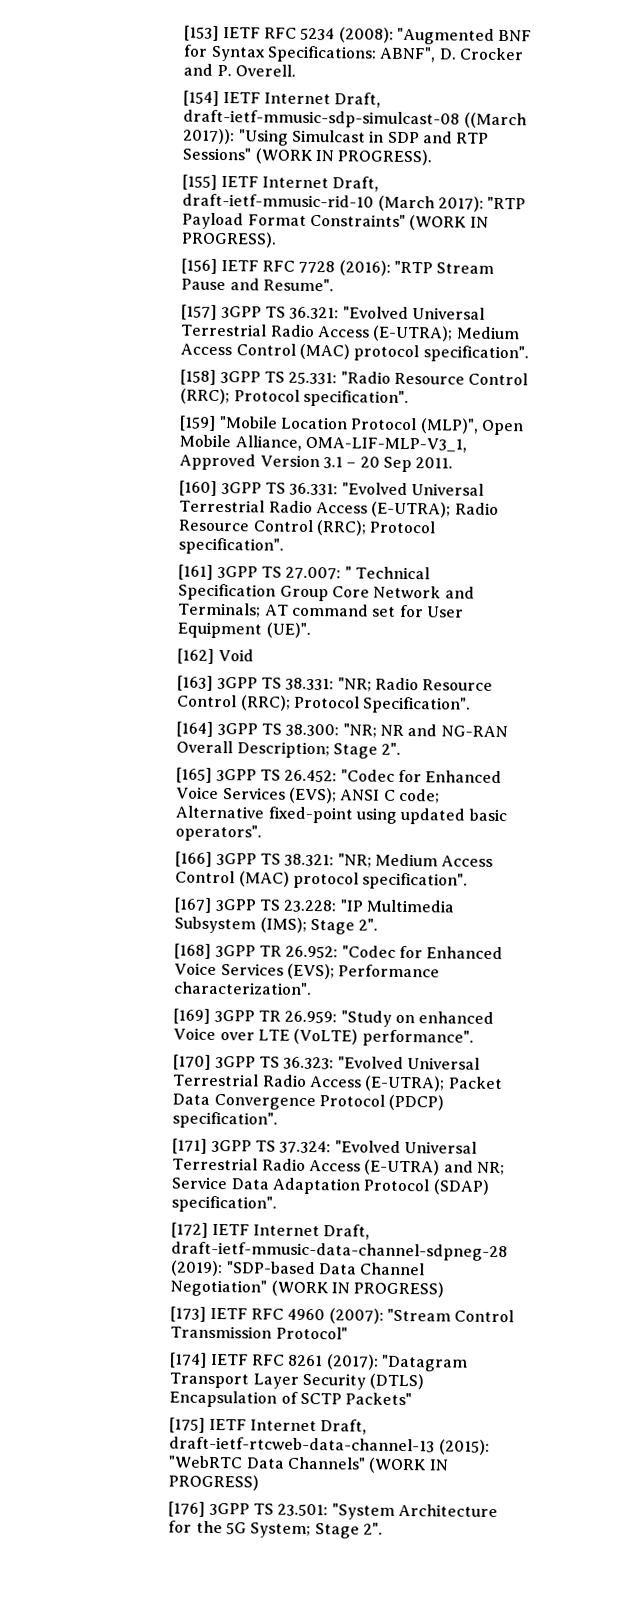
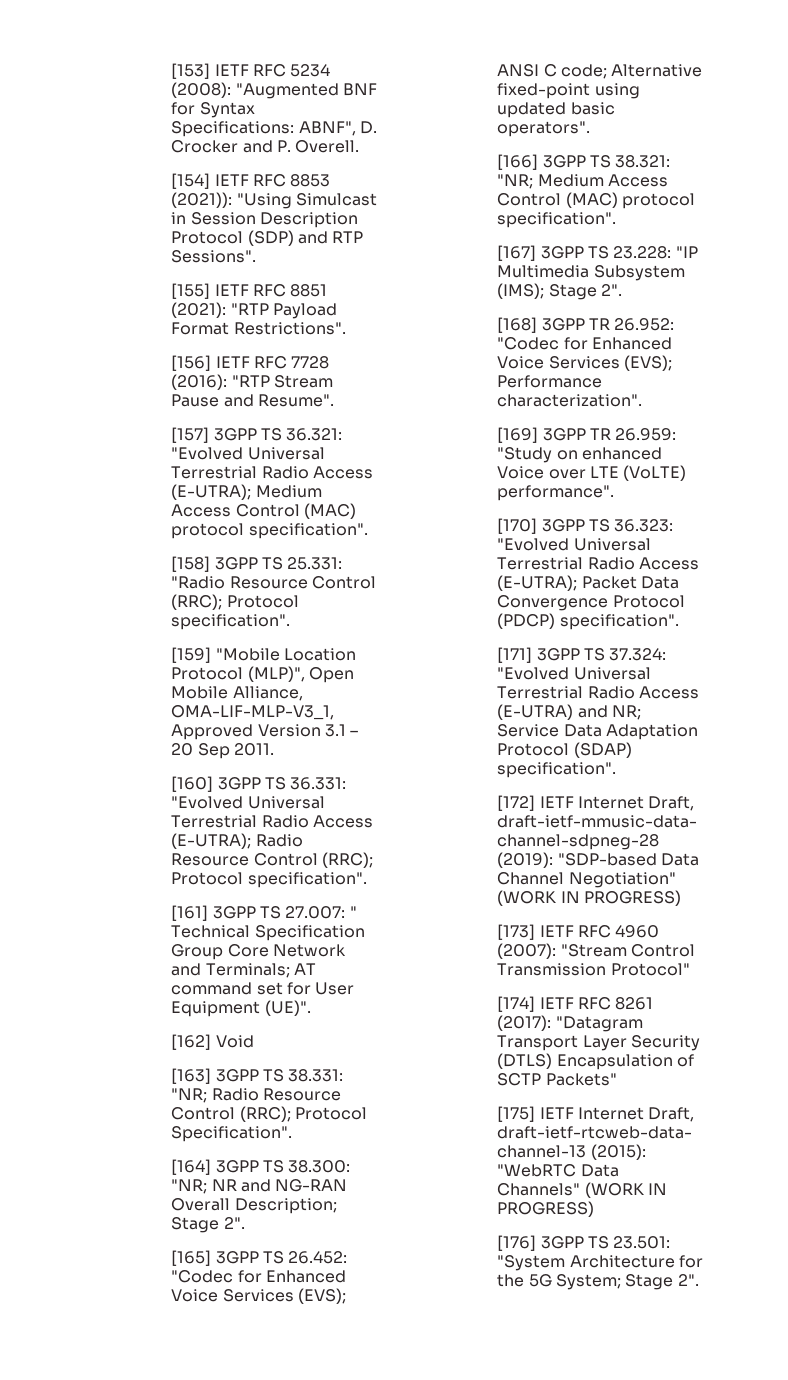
[263,92,382,108] [183,109,527,129] [183,128,490,146] [182,147,433,166] [182,174,380,192] [182,193,527,212] [182,212,489,231] [181,231,278,248] Internet Draft, draft-ietf-mmusic-sdp-simulcast-08 ((March 2017)): "Using Simulcast in SDP and RTP Sessions" (WORK IN PROGRESS). // [155] IETF Internet Draft, draft-ietf-mmusic-rid-10 (March 2017): "RTP Payload Format Constraints" (WORK IN PROGRESS). -> [252,174,331,187] [171,192,377,209] [171,212,358,228] [171,230,364,246] [171,250,257,263] [171,283,328,299] [171,302,337,319] [171,322,346,335] RFC 8853 (2021)): "Using Simulcast in Session Description Protocol (SDP) and RTP Sessions". // [155] IETF RFC 8851 (2021): "RTP Payload Format Restrictions".

